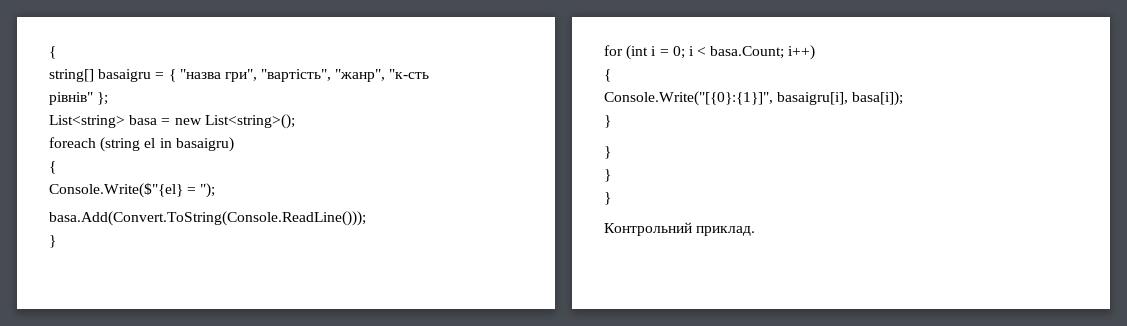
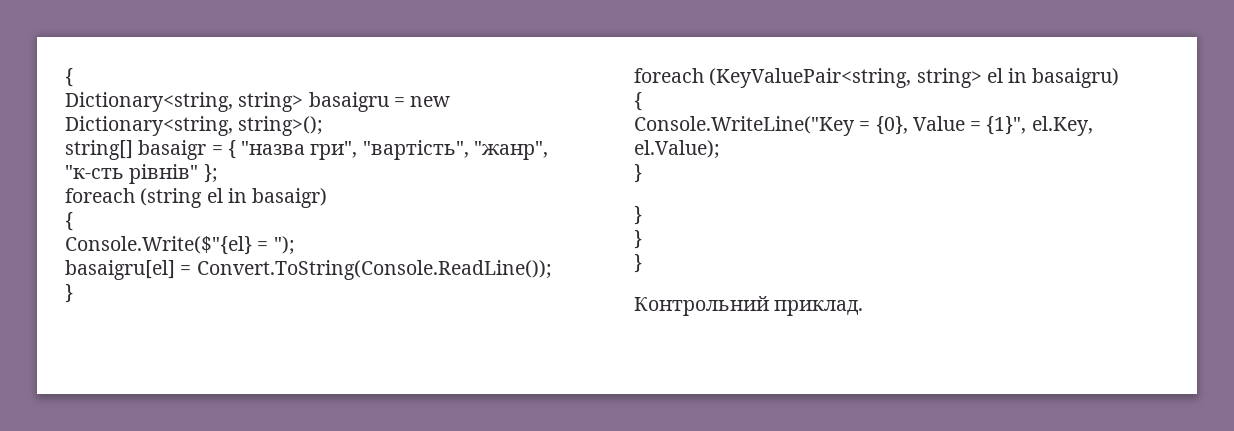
[49,46,56,59] { -> [65,68,73,87] [65,92,451,112] [65,116,324,136] { // Dictionary<string, string> basaigru = new Dictionary<string, string>();
[98,69,152,82] basaigru -> [138,140,207,160] basaigr
[49,114,295,129] // List<string> basa = new List<string>(); -> (218, 173) none
[175,137,234,152] basaigru) -> [252,188,328,208] basaigr)
[49,211,366,226] [49,235,56,248] [604,45,816,60] [604,69,611,82] [604,91,904,106] basa.Add(Convert.ToString(Console.ReadLine())); // } // for (int i = 0; i < basa.Count; i++) // { // Console.Write("[{0}:{1}]", basaigru[i], basa[i]); -> [65,260,552,280] [65,284,73,303] [634,68,1120,88] [634,92,642,111] [634,116,1093,136] [634,140,720,159] basaigru[el] = Convert.ToString(Console.ReadLine()); // } // foreach (KeyValuePair<string, string> el in basaigru) // { // Console.WriteLine("Key = {0}, Value = {1}", el.Key, el.Value);

